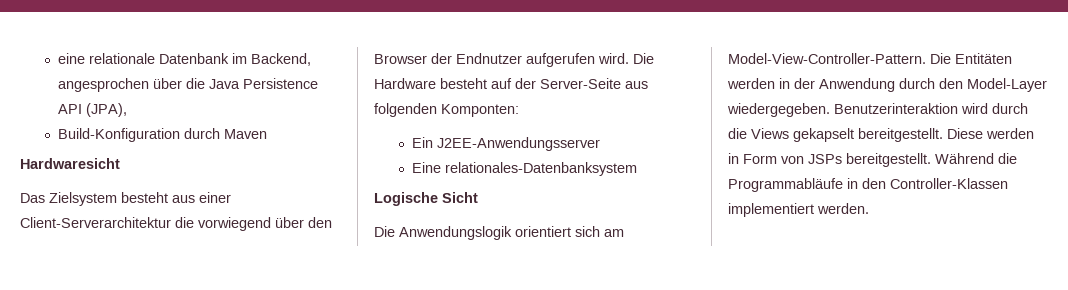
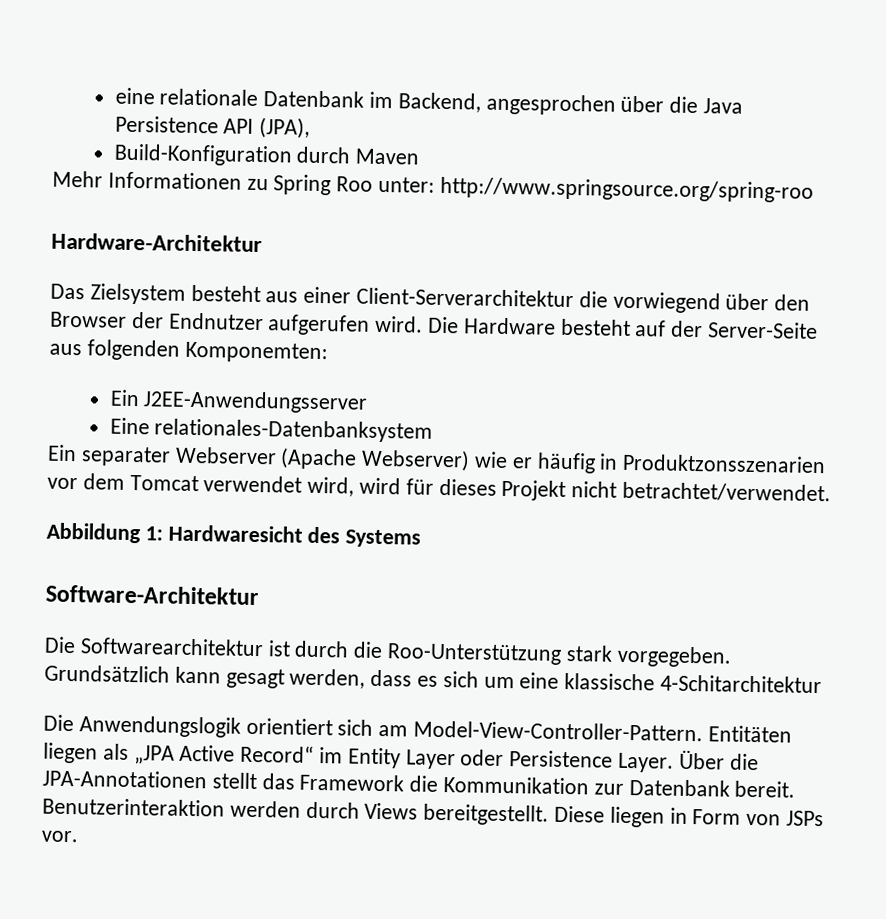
[20,158,120,169] Hardwaresicht -> [52,170,814,203] [51,232,262,253] Mehr Informationen zu Spring Roo unter: http://www.springsource.org/spring-roo // Hardware-Architektur
[441,104,519,117] Komponten: -> [184,341,328,364] Komponemten:
[374,192,478,206] Logische Sicht -> [47,444,827,474] [47,473,832,503] [46,522,422,548] [45,584,259,606] [44,636,732,668] [44,664,823,694] Ein separater Webserver (Apache Webserver) wie er häufig in Produktzonsszenarien vor dem Tomcat verwendet wird, wird für dieses Projekt nicht betrachtet/verwendet. // Abbildung 1: Hardwaresicht des Systems // Software-Architektur // Die Softwarearchitektur ist durch die Roo-Unterstützung stark vorgegeben. Grundsätzlich kann gesagt werden, dass es sich um eine klassische 4-Schitarchitektur
[930,53,1012,64] [727,78,1047,92] [727,103,1028,117] [728,128,854,142] Die Entitäten werden in der Anwendung durch den Model-Layer wiedergegeben. Benutzerinteraktion wird durch die Views gekapselt -> [707,725,792,743] [43,742,759,773] [42,769,796,798] [42,797,419,820] Entitäten liegen als „JPA Active Record“ im Entity Layer oder Persistence Layer. Über die JPA-Annotationen stellt das Framework die Kommunikation zur Datenbank bereit. Benutzerinteraktion werden durch Views
[986,128,1034,139] werden -> [609,806,665,828] liegen
[846,153,1017,167] [728,178,1008,192] [728,203,869,217] bereitgestellt. Während die Programmabläufe in den Controller-Klassen implementiert werden. -> [41,830,78,843] vor.

